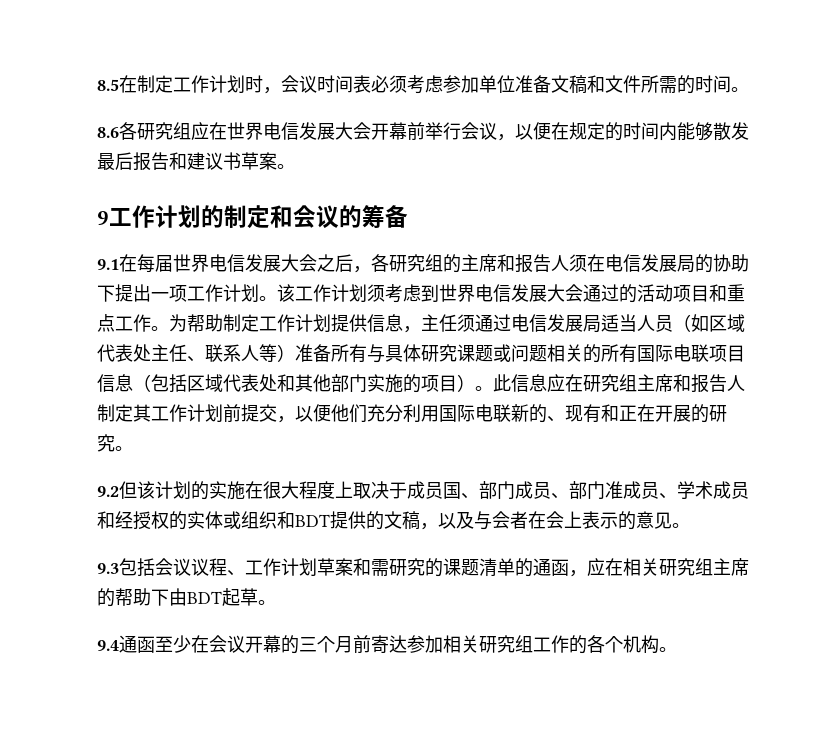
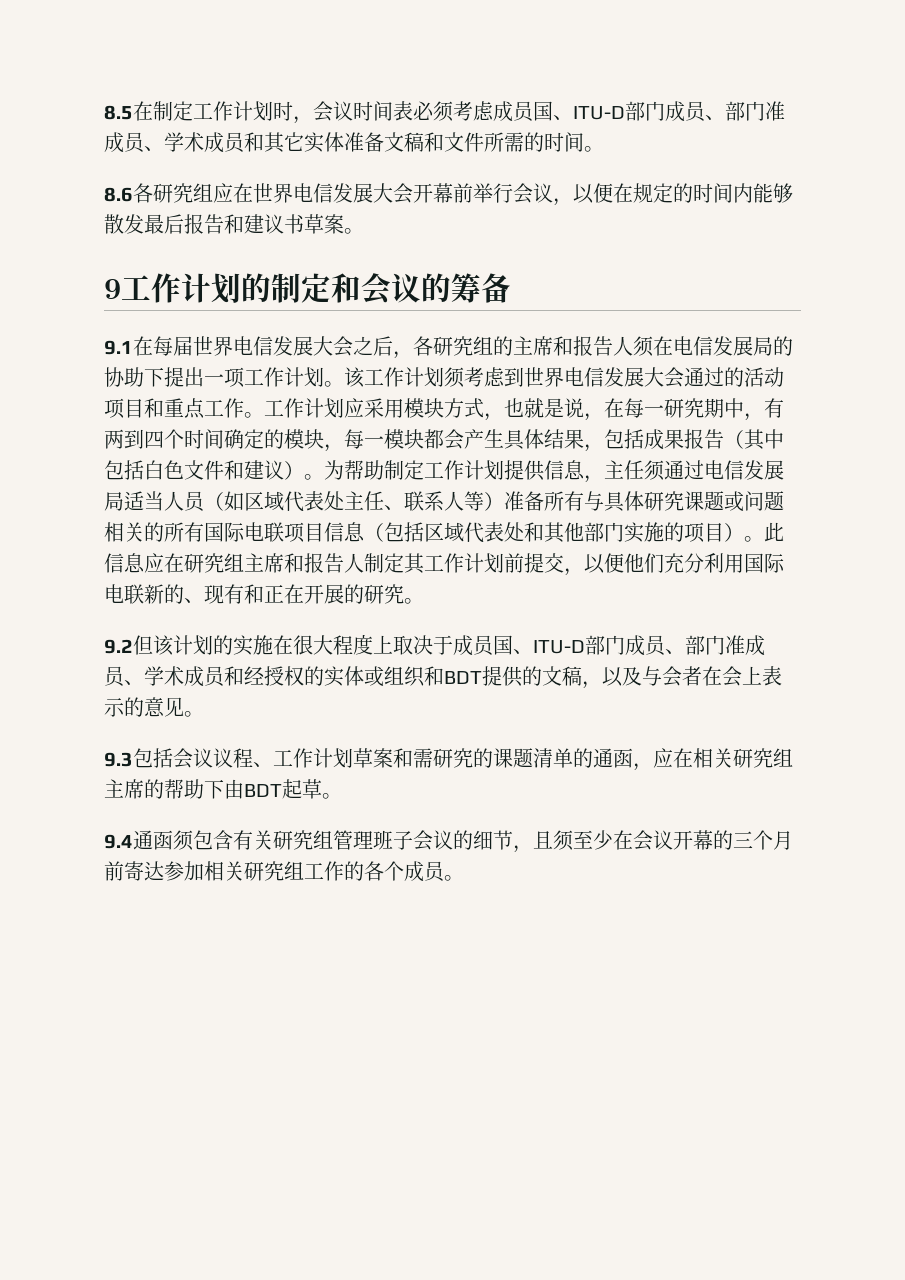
[443,75,515,93] 参加单位 -> [493,101,785,122] [104,132,344,153] 成员国、ITU-D部门成员、部门准成员、学术成员和其它实体
(169, 328) none -> [264,398,784,421] [104,429,784,452] [104,460,324,480] 工作计划应采用模块方式，也就是说，在每一研究期中，有两到四个时间确定的模块，每一模块都会产生具体结果，包括成果报告（其中包括白色文件和建议）。
(479, 496) none -> [533,640,585,654] ITU-D
(155, 644) none -> [173,830,574,853] 须包含有关研究组管理班子会议的细节，且须
[623,635,659,654] 机构 -> [404,861,446,882] 成员

